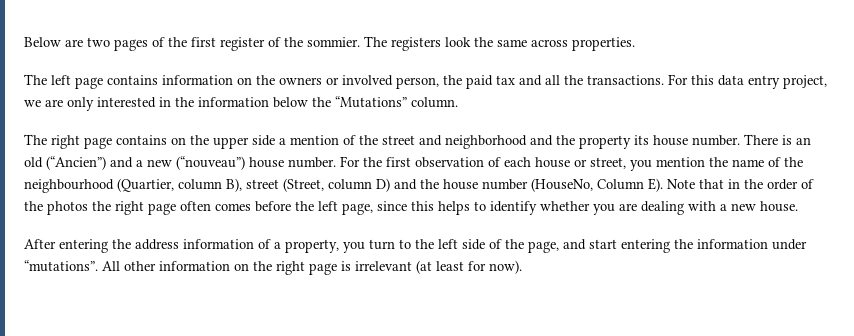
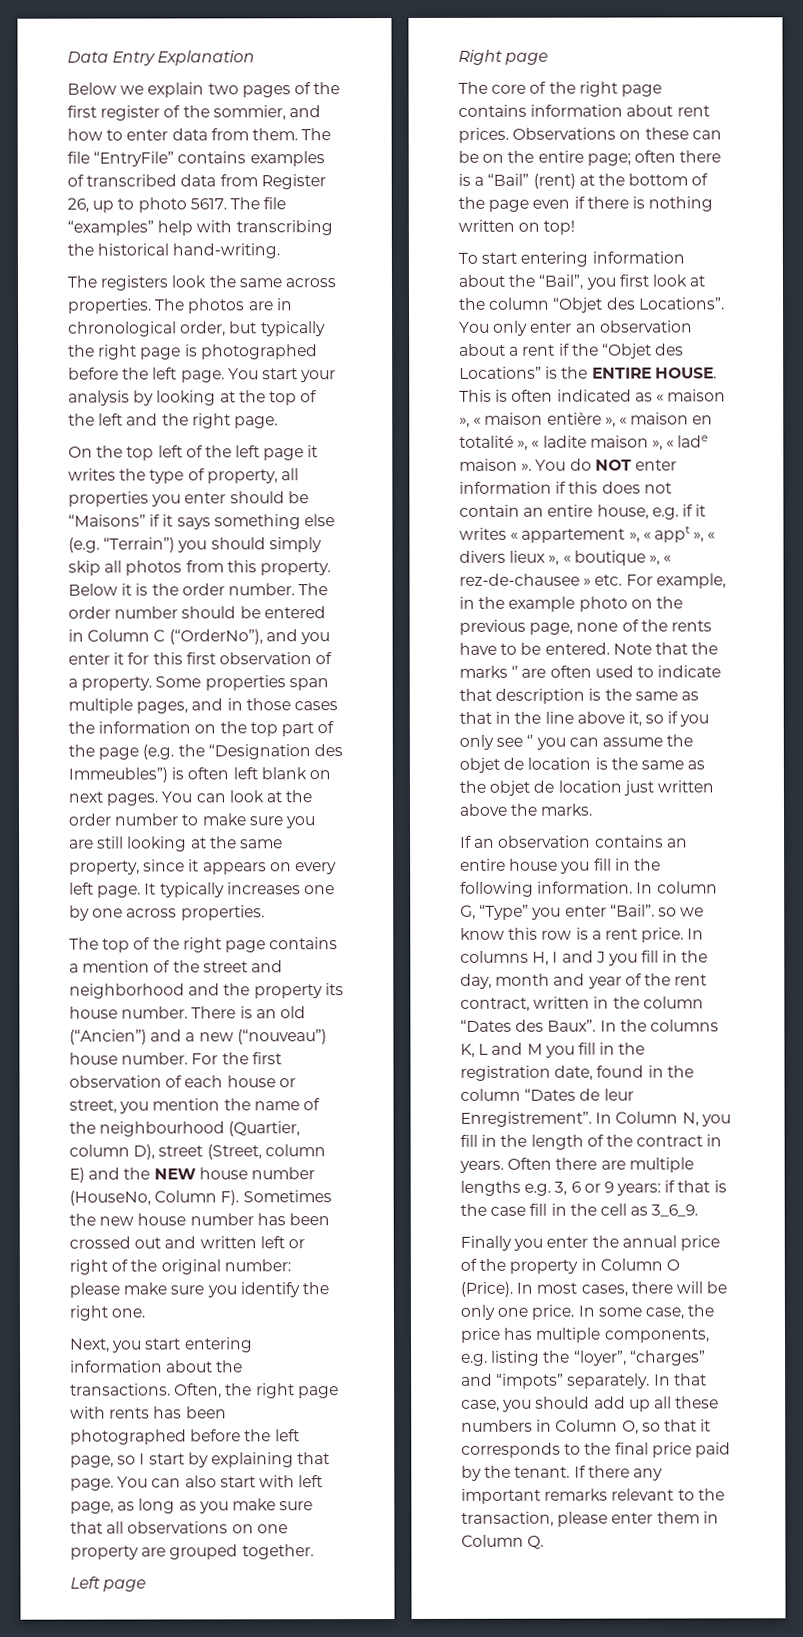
[24,37,83,47] Below are -> [67,50,256,66] [67,82,205,98] Data Entry Explanation // Below we explain
[307,37,360,47] sommier. -> [212,105,321,121] [67,128,332,141] [67,151,325,167] [67,174,326,190] [67,197,287,213] [67,220,333,236] [67,243,281,259] sommier, and how to enter data from them. The file “EntryFile” contains examples of transcribed data from Register 26, up to photo 5617. The file “examples” help with transcribing the historical hand-writing. //
[24,74,827,89] [24,96,458,111] [24,134,275,149] // The left page contains information on the owners or involved person, the paid tax and all the transactions. For this data entry project, we are only interested in the information below the “Mutations” column. // The right page contains on the upper side -> [155,298,293,314] [68,321,326,337] [68,344,318,360] [68,367,337,383] [68,390,318,406] [68,413,278,429] [68,445,319,461] [68,468,299,484] [68,491,309,507] [68,514,335,530] [68,537,322,553] [68,560,331,576] [68,583,329,596] [68,606,326,619] [68,629,330,645] [68,652,333,665] [68,675,329,691] [68,698,338,714] [68,721,335,737] [68,744,343,760] [68,767,331,783] [68,790,313,806] [68,813,316,829] [69,836,283,852] [69,859,337,875] [69,882,335,898] [69,905,265,921] [69,937,339,953] The photos are in chronological order, but typically the right page is photographed before the left page. You start your analysis by looking at the top of the left and the right page. // On the top left of the left page it writes the type of property, all properties you enter should be “Maisons” if it says something else (e.g. “Terrain”) you should simply skip all photos from this property. Below it is the order number. The order number should be entered in Column C (“OrderNo”), and you enter it for this first observation of a property. Some properties span multiple pages, and in those cases the information on the top part of the page (e.g. the “Designation des Immeubles”) is often left blank on next pages. You can look at the order number to make sure you are still looking at the same property, since it appears on every left page. It typically increases one by one across properties. // The top of the right page contains
[226,178,242,192] B), -> [133,1144,156,1160] D),
[376,178,439,192] D) and the -> [69,1167,196,1183] E) and the NEW
[648,178,814,192] [24,201,798,215] [24,239,807,253] [24,260,522,275] E). Note that in the order of the photos the right page often comes before the left page, since this helps to identify whether you are dealing with a new house. // After entering the address information of a property, you turn to the left side of the page, and start entering the information under “mutations”. All other information on the right page is irrelevant (at least for now). -> [220,1190,332,1206] [69,1213,330,1226] [69,1236,305,1249] [69,1259,291,1275] [69,1282,329,1298] [69,1305,146,1321] [69,1337,253,1353] [70,1360,244,1373] [70,1383,339,1399] [70,1406,227,1419] [70,1429,300,1445] [70,1452,331,1468] [70,1475,324,1491] [70,1498,314,1514] [70,1521,288,1534] [70,1544,314,1560] [70,1576,147,1592] [458,49,549,65] [458,81,662,97] [458,104,710,117] [458,127,722,143] [458,150,722,166] [458,173,709,189] [458,196,714,212] [458,219,576,235] [458,251,685,267] [458,274,706,290] [459,297,725,313] [459,320,693,336] [459,343,685,359] [459,366,717,379] [459,389,727,402] [459,412,714,428] [459,435,710,451] [459,458,677,471] [459,481,672,494] [459,504,707,520] [459,525,716,543] [459,550,672,566] [459,573,726,589] [459,596,683,612] [459,619,712,635] [459,642,719,655] [459,665,722,678] [459,688,699,704] [459,711,710,727] [459,734,694,750] [459,757,706,773] [459,780,714,796] [459,803,593,816] [460,835,688,848] [460,858,661,874] [460,881,718,897] [460,904,705,920] [460,927,705,943] [460,950,709,966] [460,973,708,989] [460,996,704,1012] [460,1019,719,1032] [460,1042,646,1058] [460,1065,694,1081] [460,1088,634,1101] [460,1111,731,1127] [460,1134,723,1150] [459,1157,694,1173] [460,1180,727,1196] [460,1203,699,1217] [460,1235,720,1251] [460,1258,680,1274] [460,1281,728,1297] [460,1304,715,1320] [460,1327,710,1343] [461,1350,706,1366] [461,1373,707,1389] [461,1396,720,1412] [461,1419,712,1435] [461,1442,731,1458] [461,1465,663,1481] [461,1488,725,1504] [461,1511,719,1527] [461,1534,545,1549] F). Sometimes the new house number has been crossed out and written left or right of the original number: please make sure you identify the right one. // Next, you start entering information about the transactions. Often, the right page with rents has been photographed before the left page, so I start by explaining that page. You can also start with left page, as long as you make sure that all observations on one property are grouped together. // Left page // Right page // The core of the right page contains information about rent prices. Observations on these can be on the entire page; often there is a “Bail” (rent) at the bottom of the page even if there is nothing written on top! // To start entering information about the “Bail”, you first look at the column “Objet des Locations”. You only enter an observation about a rent if the “Objet des Locations” is the ENTIRE HOUSE. This is often indicated as « maison », « maison entière », « maison en totalité », « ladite maison », « lade maison ». You do NOT enter information if this does not contain an entire house, e.g. if it writes « appartement », « appt », « divers lieux », « boutique », « rez-de-chausee » etc. For example, in the example photo on the previous page, none of the rents have to be entered. Note that the marks ‘’ are often used to indicate that description is the same as that in the line above it, so if you only see ‘’ you can assume the objet de location is the same as the objet de location just written above the marks. // If an observation contains an entire house you fill in the following information. In column G, “Type” you enter “Bail”. so we know this row is a rent price. In columns H, I and J you fill in the day, month and year of the rent contract, written in the column “Dates des Baux”. In the columns K, L and M you fill in the registration date, found in the column “Dates de leur Enregistrement”. In Column N, you fill in the length of the contract in years. Often there are multiple lengths e.g. 3, 6 or 9 years: if that is the case fill in the cell as 3_6_9. // Finally you enter the annual price of the property in Column O (Price). In most cases, there will be only one price. In some case, the price has multiple components, e.g. listing the “loyer”, “charges” and “impots” separately. In that case, you should add up all these numbers in Column O, so that it corresponds to the final price paid by the tenant. If there any important remarks relevant to the transaction, please enter them in Column Q.

